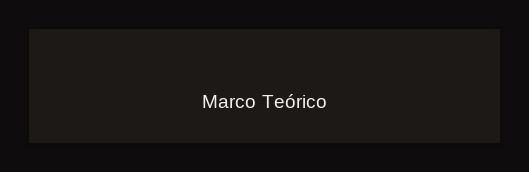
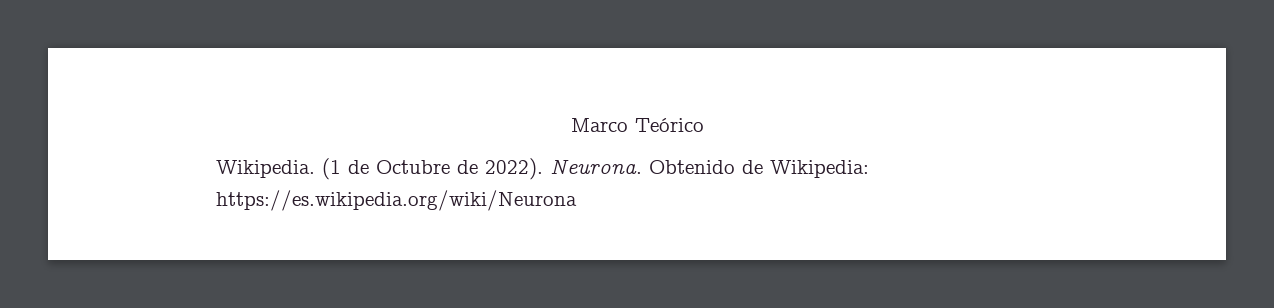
(327, 101) none -> [215,158,869,180] [215,190,577,211] // Wikipedia. (1 de Octubre de 2022). Neurona. Obtenido de Wikipedia: https://es.wikipedia.org/wiki/Neurona

